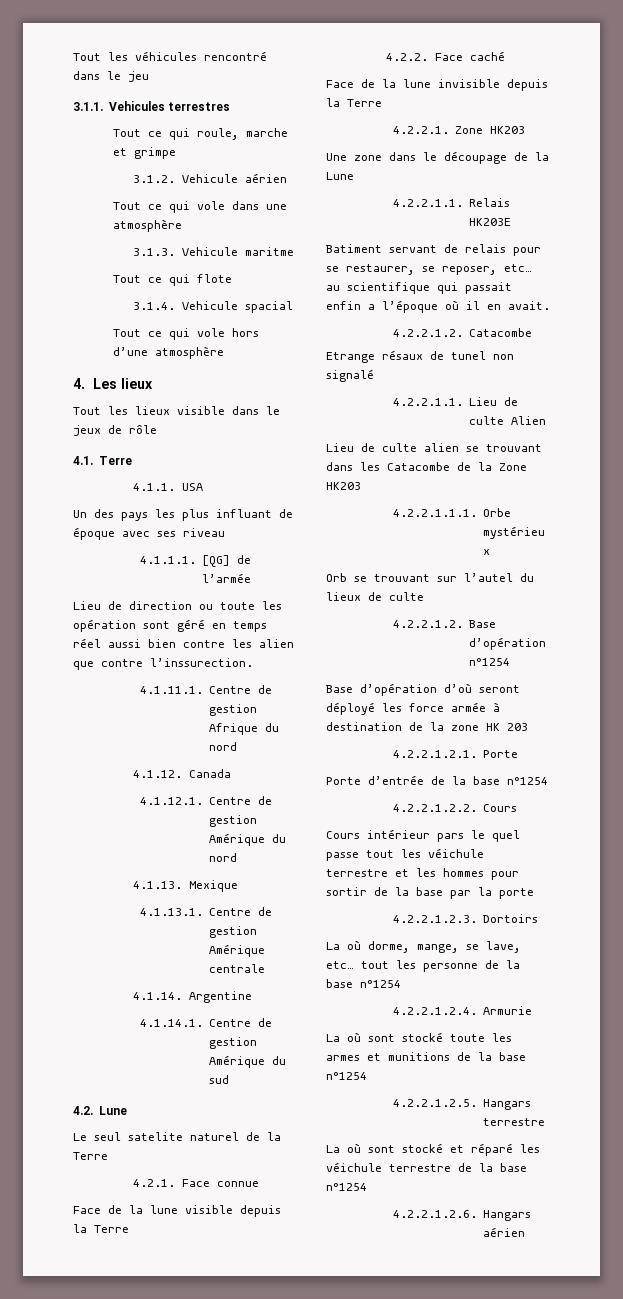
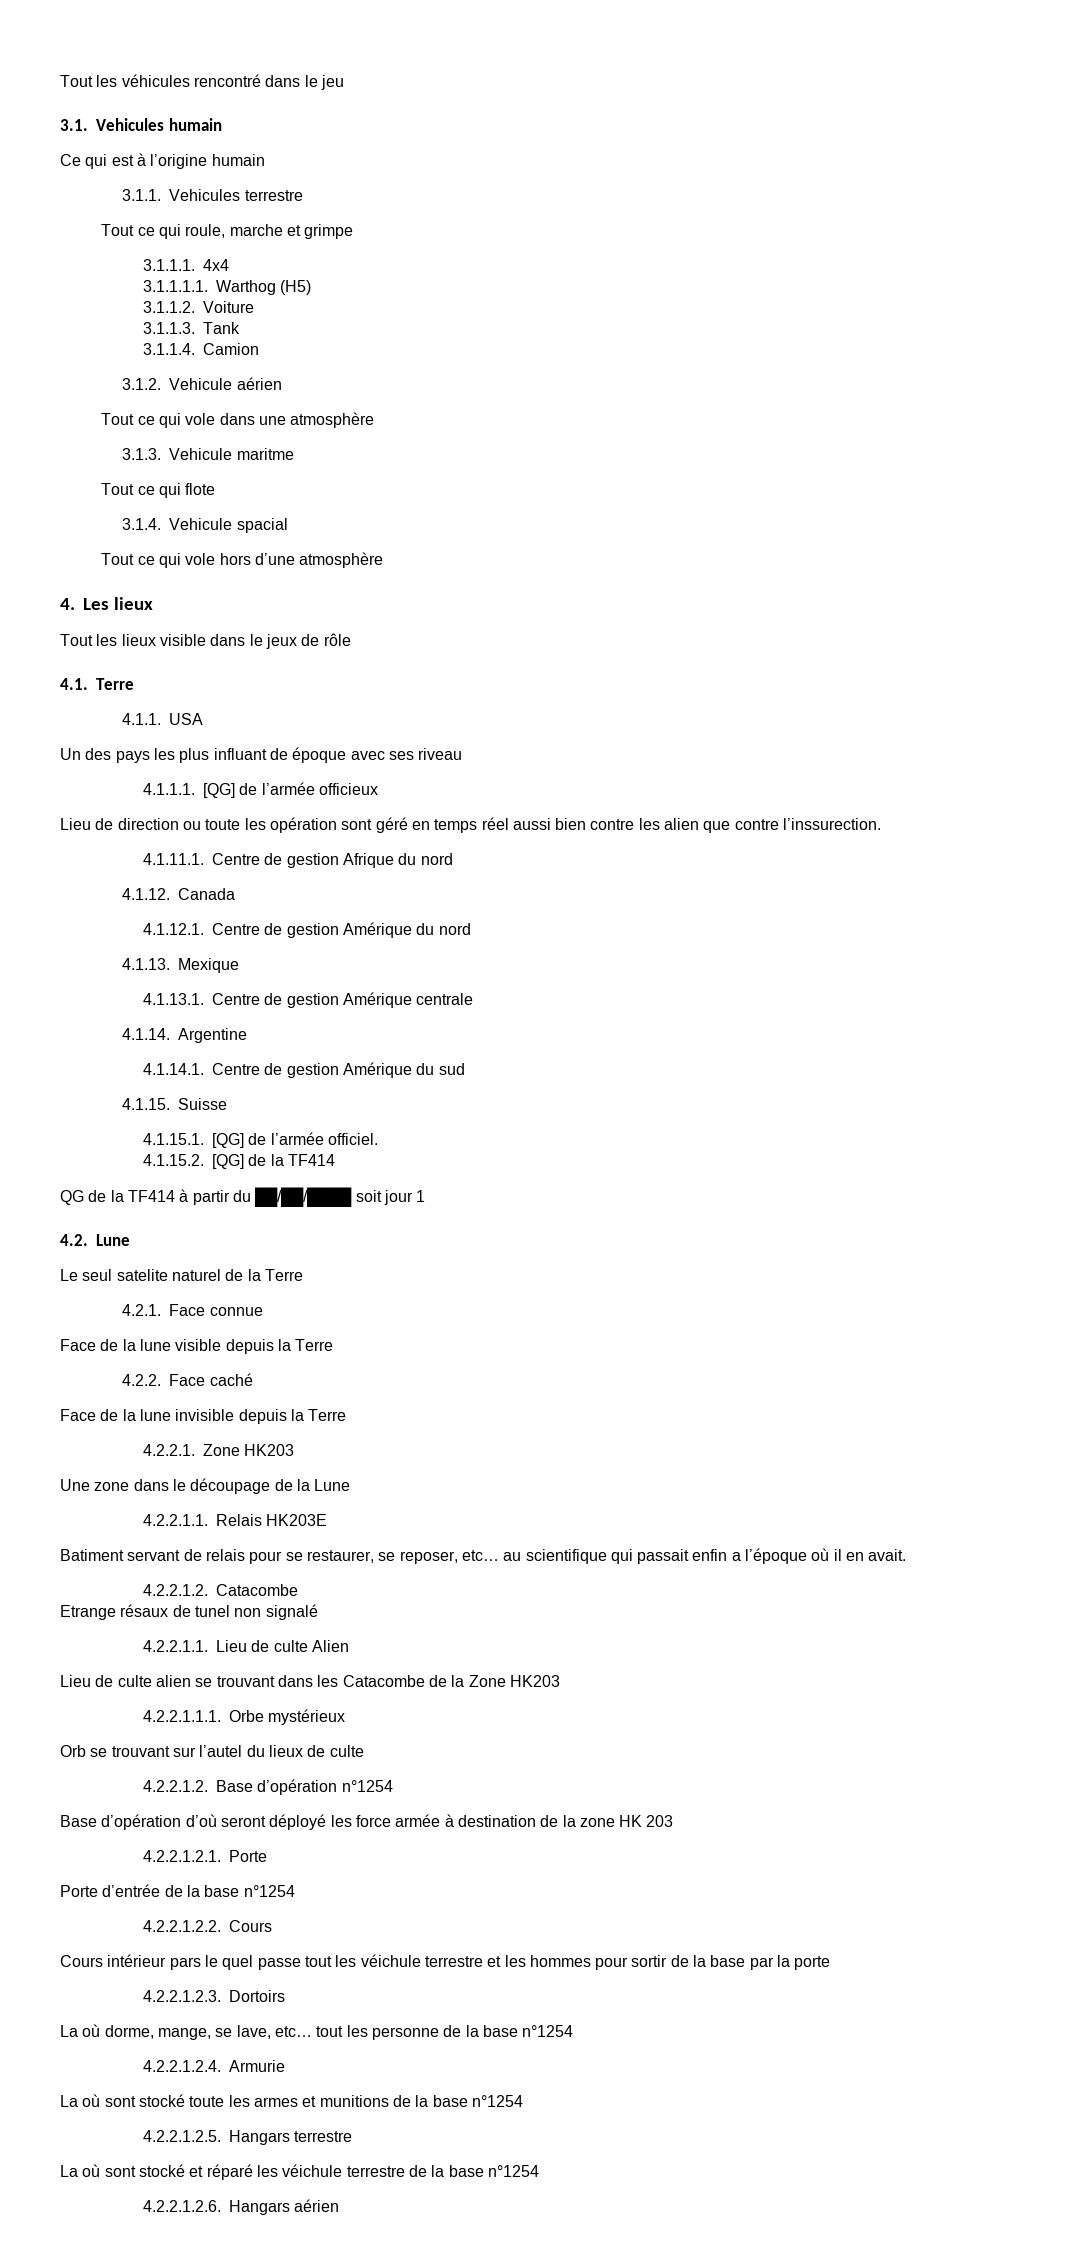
[73,101,231,111] 3.1.1. Vehicules terrestres -> [60,118,222,131] [60,153,265,169] [122,189,303,201] 3.1. Vehicules humain // Ce qui est à l’origine humain // 3.1.1. Vehicules terrestre
(177, 153) none -> [142,259,229,271] [142,280,312,295] [142,301,254,313] [142,322,240,334] [142,343,259,355] // 3.1.1.1. 4x4 // 3.1.1.1.1. Warthog (H5) // 3.1.1.2. Voiture // 3.1.1.3. Tank // 3.1.1.4. Camion
(252, 578) none -> [318,783,378,795] officieux
(230, 1079) none -> [122,1098,228,1110] [142,1132,378,1148] [142,1154,335,1169] [60,1187,426,1207] // 4.1.15. Suisse // 4.1.15.1. [QG] de l’armée officiel. // 4.1.15.2. [QG] de la TF414 // QG de la TF414 à partir du ██/██/████ soit jour 1

